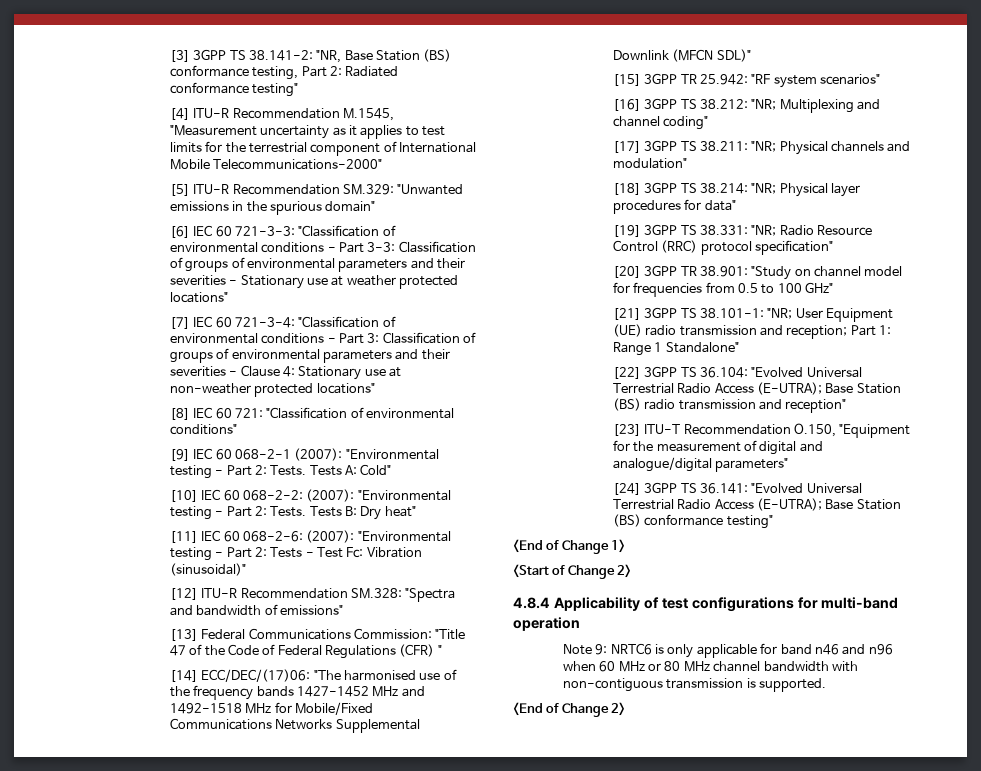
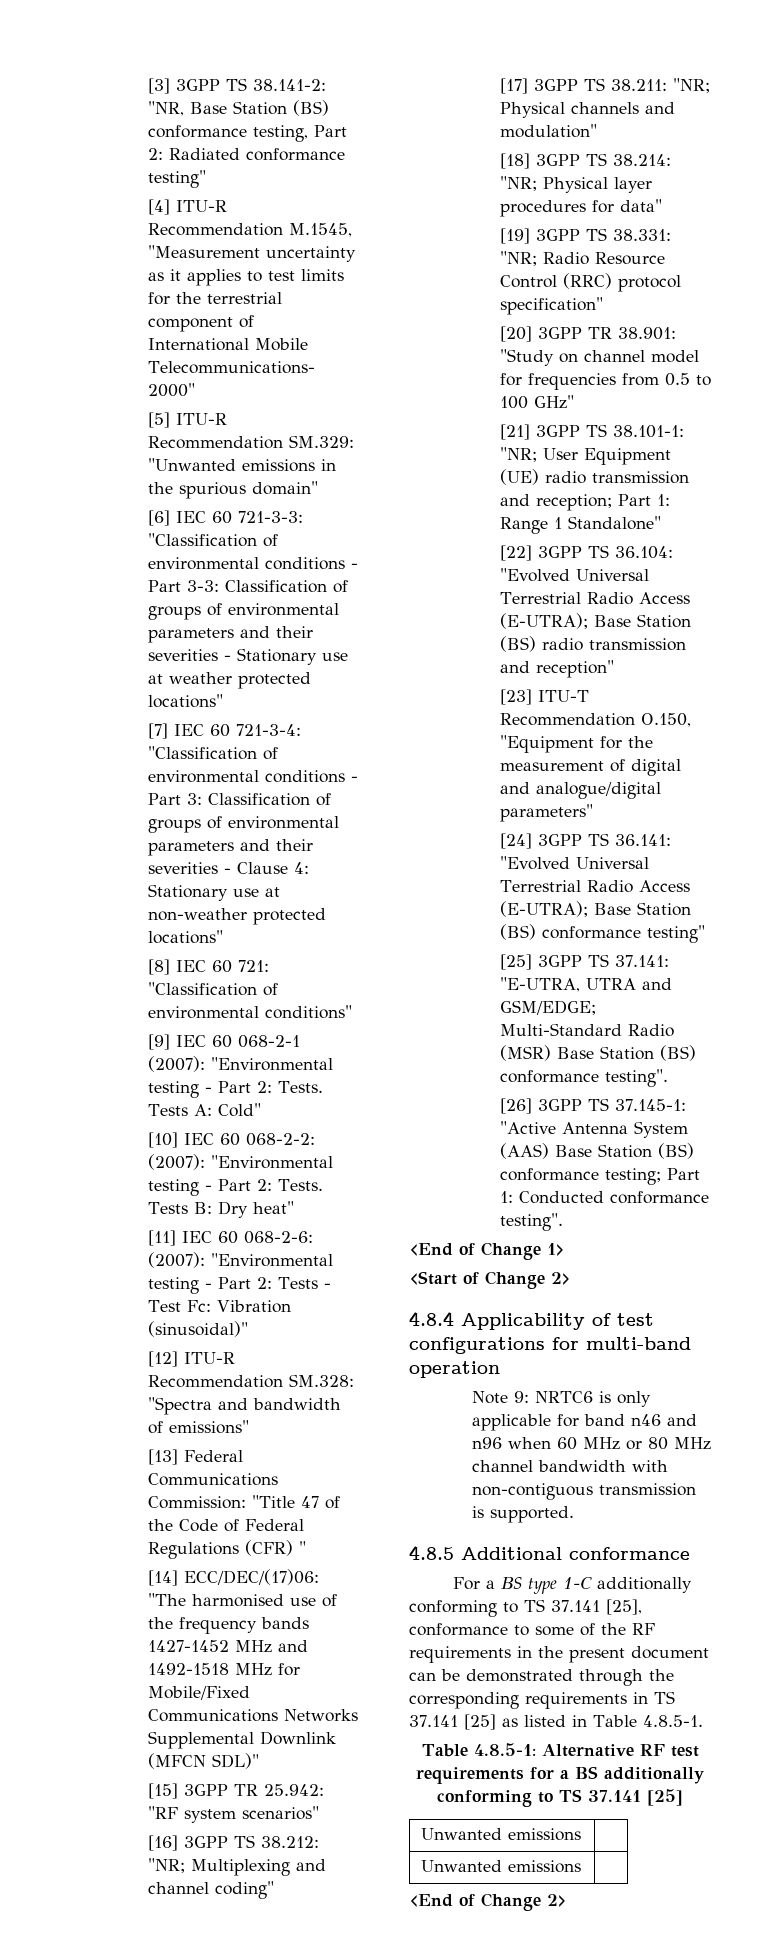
(773, 522) none -> [499,954,669,970] [499,977,672,992] [499,1000,596,1015] [499,1023,674,1037] [499,1045,696,1061] [499,1069,668,1087] [499,1098,686,1114] [499,1121,688,1138] [499,1143,694,1159] [499,1168,700,1185] [499,1191,709,1204] [499,1213,563,1231] // [25] 3GPP TS 37.141: "E-UTRA, UTRA and GSM/EDGE; Multi-Standard Radio (MSR) Base Station (BS) conformance testing". // [26] 3GPP TS 37.145-1: "Active Antenna System (AAS) Base Station (BS) conformance testing; Part 1: Conducted conformance testing".
(827, 685) none -> [409,1545,690,1560] [453,1577,693,1594] [409,1599,642,1617] [409,1623,655,1636] [409,1646,709,1663] [409,1669,674,1686] [409,1691,675,1709] [409,1714,703,1730] [421,1743,699,1757] [416,1766,704,1784] [437,1789,683,1807] [421,1828,582,1841] [421,1860,582,1873] // 4.8.5 Additional conformance // For a BS type 1-C additionally conforming to TS 37.141 [25], conformance to some of the RF requirements in the present document can be demonstrated through the corresponding requirements in TS 37.141 [25] as listed in Table 4.8.5-1. // Table 4.8.5-1: Alternative RF test requirements for a BS additionally conforming to TS 37.141 [25] // Unwanted emissions | // Unwanted emissions |

